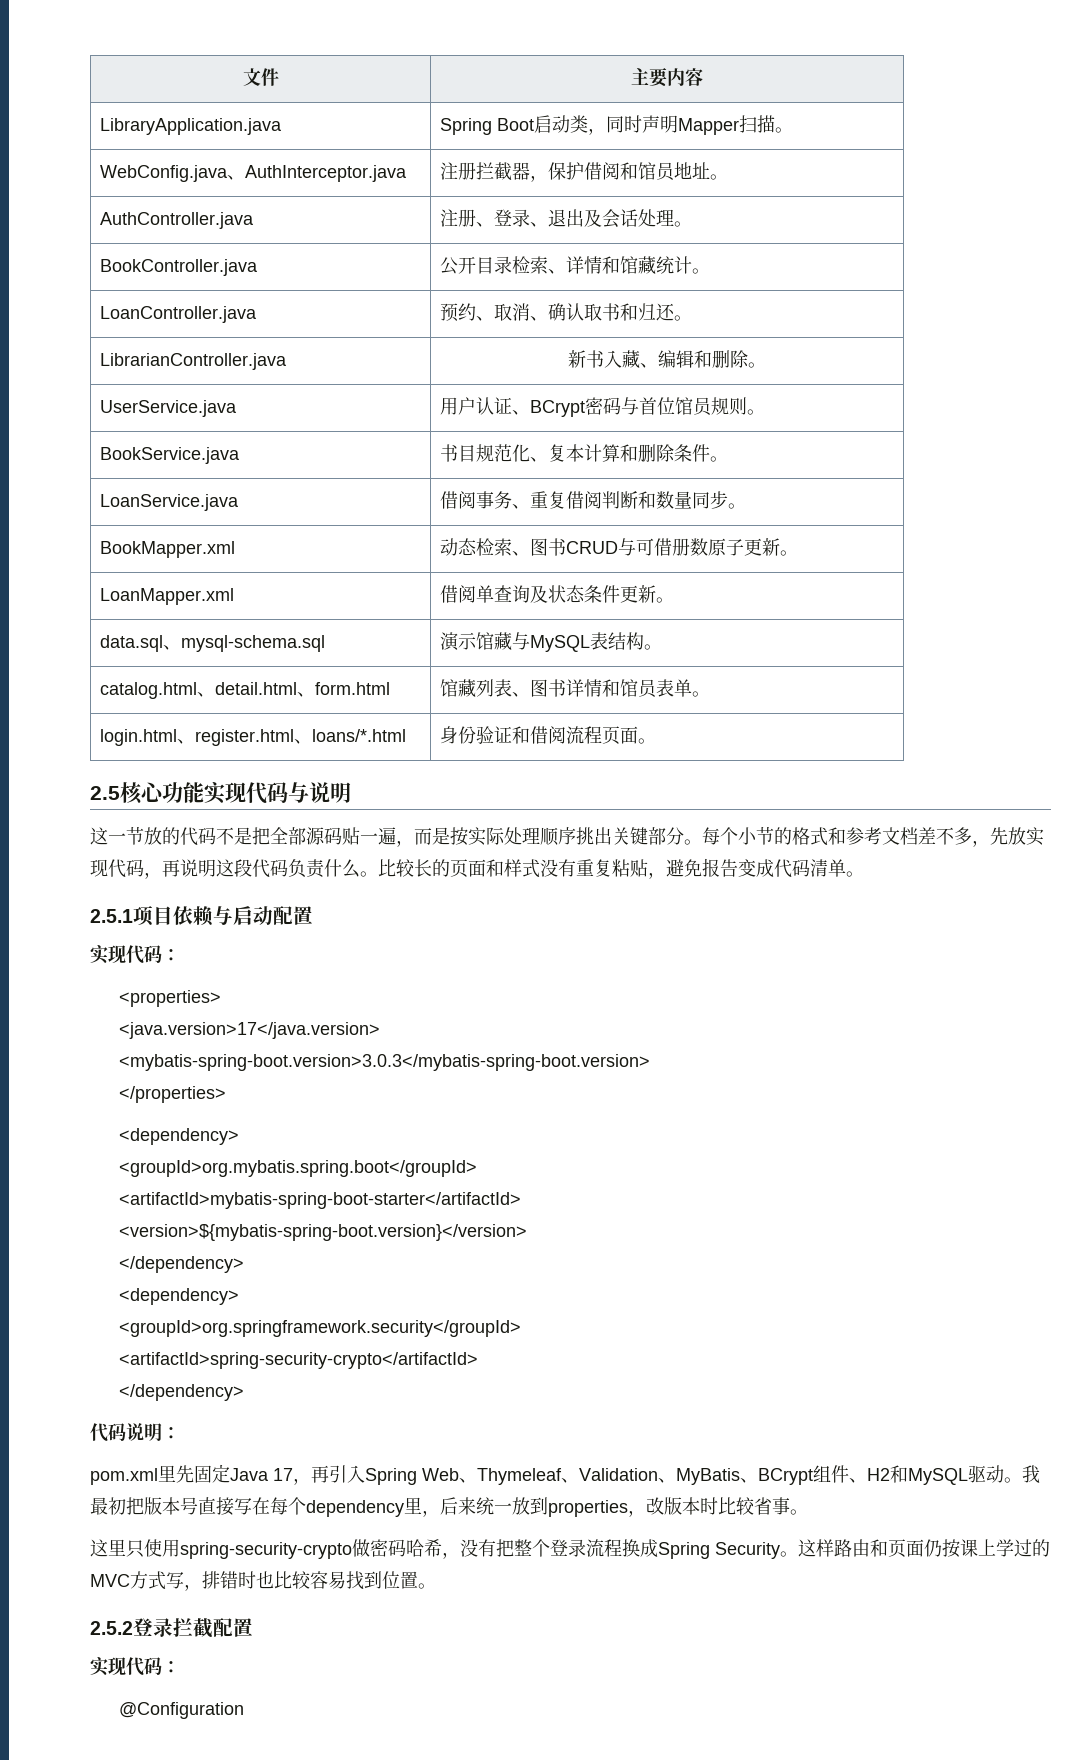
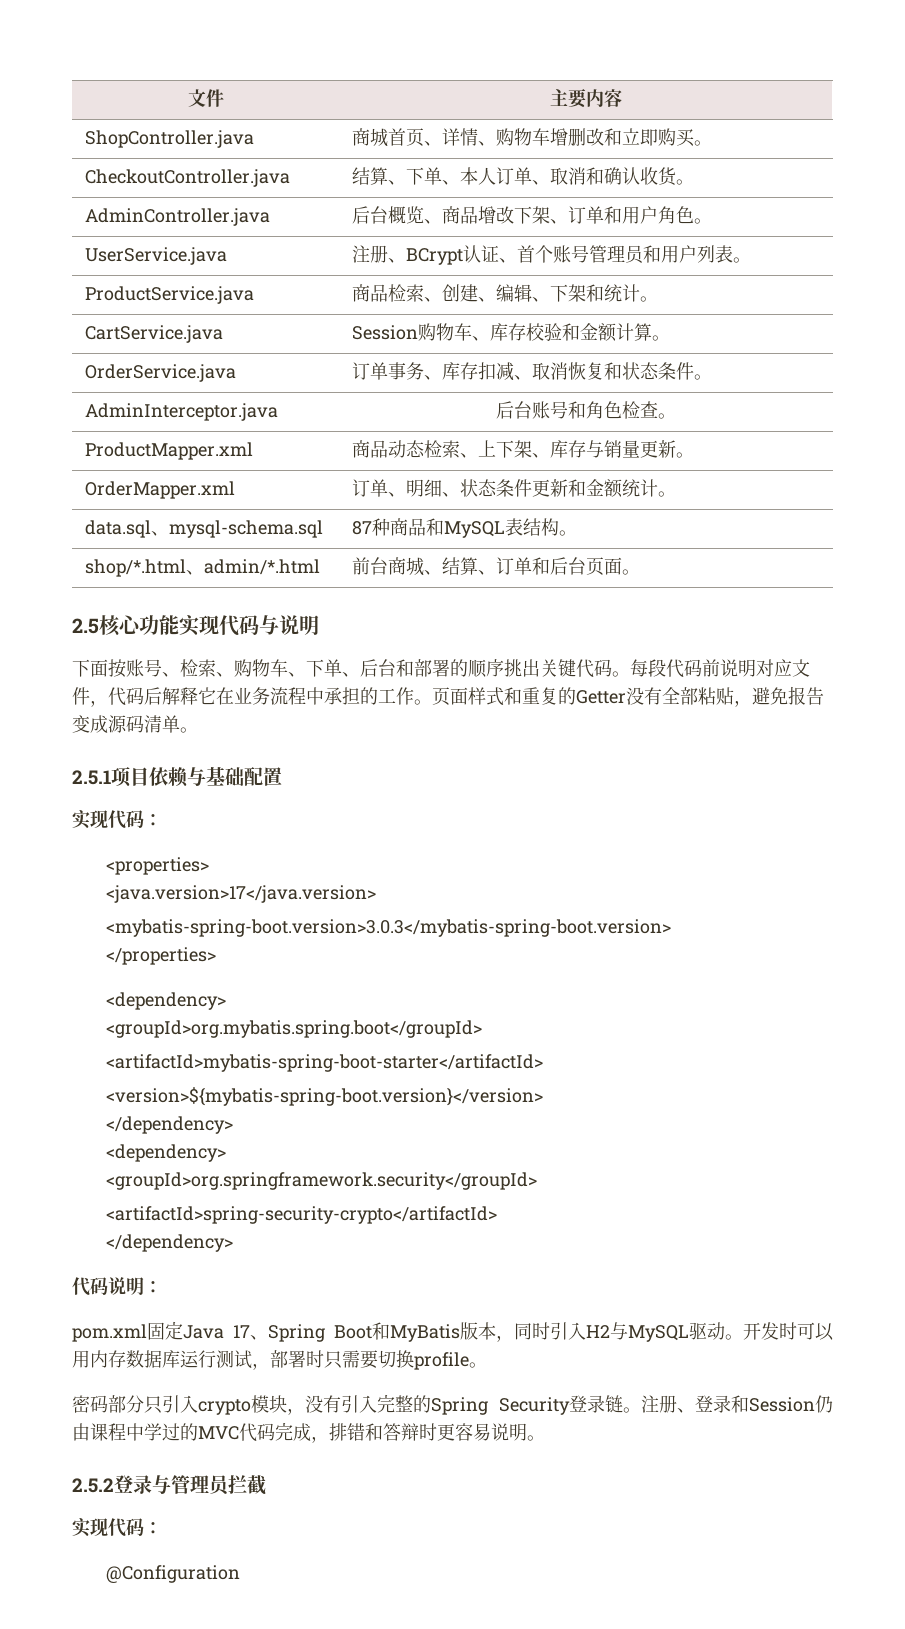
[100,118,283,135] [440,115,794,135] [100,165,408,182] [440,162,729,182] [100,212,255,229] [440,209,693,228] [100,259,259,276] [440,256,711,275] [100,306,258,323] [440,303,693,322] [100,353,288,370] [568,350,766,368] [100,400,238,417] [440,397,766,417] [100,447,241,464] [440,444,729,462] [100,494,240,511] [440,491,747,509] [100,541,236,558] LibraryApplication.java | Spring Boot启动类，同时声明Mapper扫描。 // WebConfig.java、AuthInterceptor.java | 注册拦截器，保护借阅和馆员地址。 // AuthController.java | 注册、登录、退出及会话处理。 // BookController.java | 公开目录检索、详情和馆藏统计。 // LoanController.java | 预约、取消、确认取书和归还。 // LibrarianController.java | 新书入藏、编辑和删除。 // UserService.java | 用户认证、BCrypt密码与首位馆员规则。 // BookService.java | 书目规范化、复本计算和删除条件。 // LoanService.java | 借阅事务、重复借阅判断和数量同步。 // BookMapper.xml | -> [85,130,255,148] [352,128,713,147] [85,169,291,187] [352,167,695,186] [85,208,271,226] [352,206,713,224] [85,247,228,265] [352,245,752,265] [85,286,255,304] [352,284,659,302] [85,325,224,343] [352,323,671,342] [85,364,237,382] [352,362,713,381] [85,403,279,421] [496,401,677,419] [85,442,254,460] [352,440,389,458] ShopController.java | 商城首页、详情、购物车增删改和立即购买。 // CheckoutController.java | 结算、下单、本人订单、取消和确认收货。 // AdminController.java | 后台概览、商品增改下架、订单和用户角色。 // UserService.java | 注册、BCrypt认证、首个账号管理员和用户列表。 // ProductService.java | 商品检索、创建、编辑、下架和统计。 // CartService.java | Session购物车、库存校验和金额计算。 // OrderService.java | 订单事务、库存扣减、取消恢复和状态条件。 // AdminInterceptor.java | 后台账号和角色检查。 // ProductMapper.xml | 商品
[530,538,799,556] [100,588,235,605] [440,585,549,603] 图书CRUD与可借册数原子更新。 // LoanMapper.xml | 借阅单查询及 -> [478,440,695,458] [85,481,236,499] [352,479,461,497] 上下架、库存与销量更新。 // OrderMapper.xml | 订单、明细、
(657, 594) none -> [568,479,659,498] 和金额统计
[440,632,531,651] 演示馆藏与 -> [352,518,445,536] 87种商品和
[100,682,391,699] [440,679,711,698] [100,729,407,746] [440,726,603,744] catalog.html、detail.html、form.html | 馆藏列表、图书详情和馆员表单。 // login.html、register.html、loans/*.html | 身份验证和借阅流程 -> [85,559,321,577] [352,557,587,576] shop/*.html、admin/*.html | 前台商城、结算、订单和后台
[90,827,1044,847] [90,859,612,879] 这一节放的代码不是把全部源码贴一遍，而是按实际处理顺序挑出关键部分。每个小节的格式和参考文档差不多，先放实现代码，再说明这段代码负责什么。比较长的页面和样式没有重复 -> [72,659,810,678] [72,687,698,707] 下面按账号、检索、购物车、下单、后台和部署的顺序挑出关键代码。每段代码前说明对应文件，代码后解释它在业务流程中承担的工作。页面样式和重复的Getter没有全部
[774,859,792,878] 代 -> [108,715,127,733] 源
[233,906,273,925] 启动 -> [206,767,244,786] 基础
[158,1465,194,1483] 里先 -> (147, 1333) none
[293,1465,1040,1485] [90,1497,808,1517] [90,1539,1050,1559] [90,1571,418,1591] ，再引入Spring Web、Thymeleaf、Validation、MyBatis、BCrypt组件、H2和MySQL驱动。我最初把版本号直接写在每个dependency里，后来统一放到properties，改版本时比较省事。 // 这里只使用spring-security-crypto做密码哈希，没有把整个登录流程换成Spring Security。这样路由和页面仍按课上学过的MVC方式写，排错时也比较容易找到位置 -> [250,1322,834,1342] [72,1350,487,1370] [72,1394,833,1415] [72,1422,527,1443] 、Spring Boot和MyBatis版本，同时引入H2与MySQL驱动。开发时可以用内存数据库运行测试，部署时只需要切换profile。 // 密码部分只引入crypto模块，没有引入完整的Spring Security登录链。注册、登录和Session仍由课程中学过的MVC代码完成，排错和答辩时更容易说明
[173,1618,253,1638] 拦截配置 -> [152,1475,266,1496] 与管理员拦截

